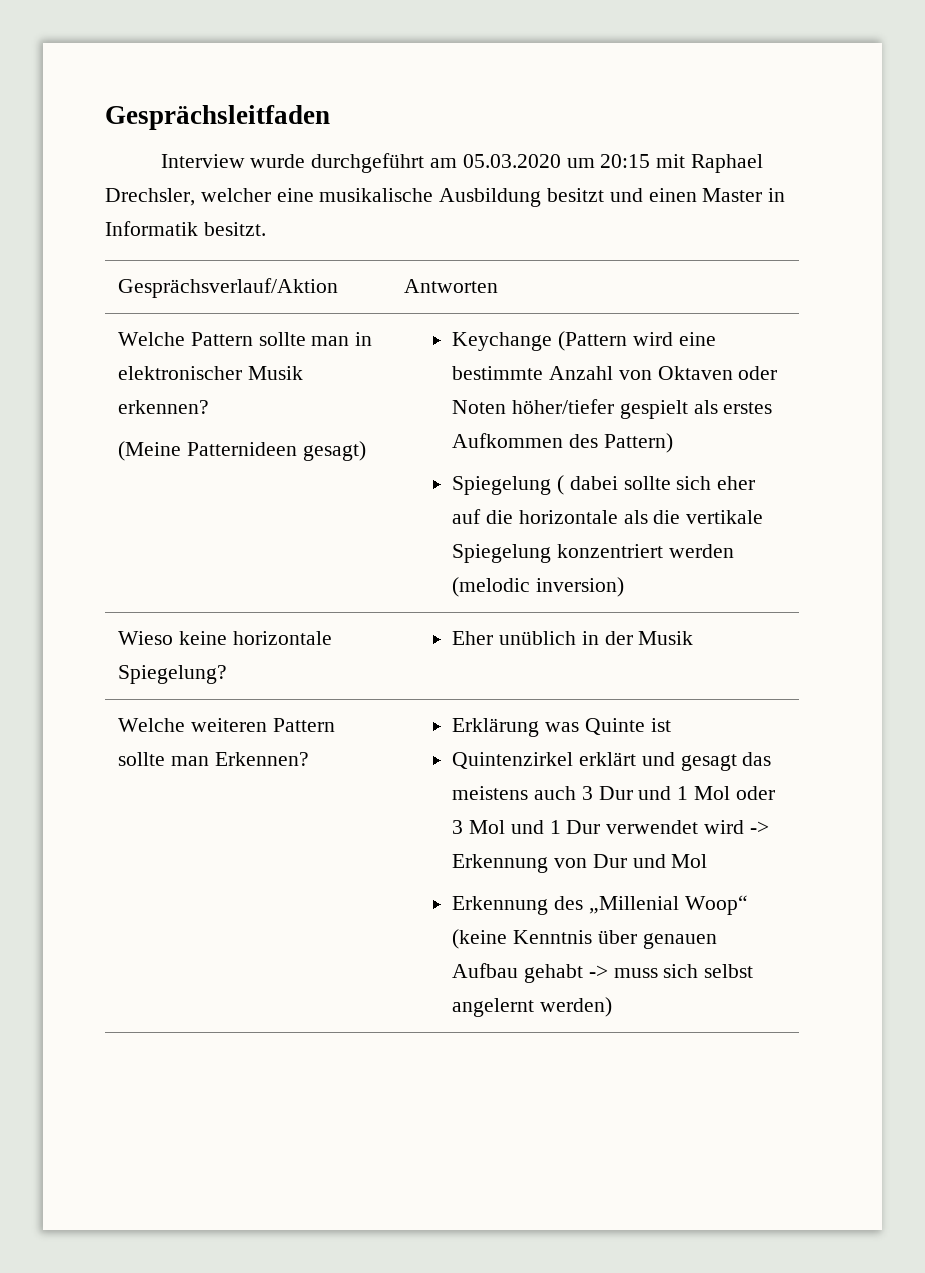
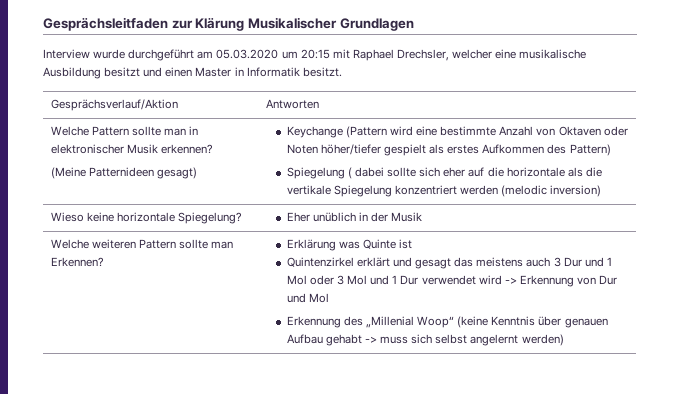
(330, 117) none -> [171,17,414,31] zur Klärung Musikalischer Grundlagen

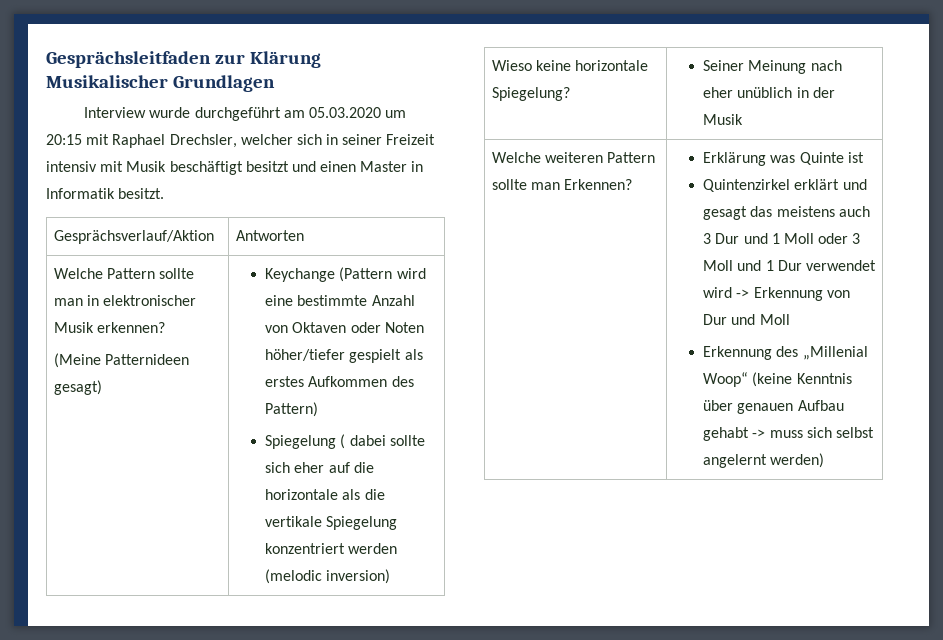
[495,49,587,59] [43,67,101,79] eine musikalische Ausbildung -> [296,134,436,145] [46,161,243,175] sich in seiner Freizeit intensiv mit Musik beschäftigt
[286,212,310,222] Eher -> [703,60,842,74] [703,87,734,98] Seiner Meinung nach eher
[286,275,307,285] Mol -> [783,233,814,244] Moll
[347,275,368,285] Mol -> [703,260,734,271] Moll
[308,293,329,303] Mol -> [759,314,790,325] Moll

